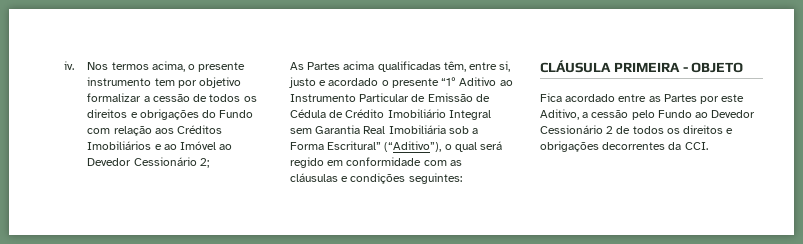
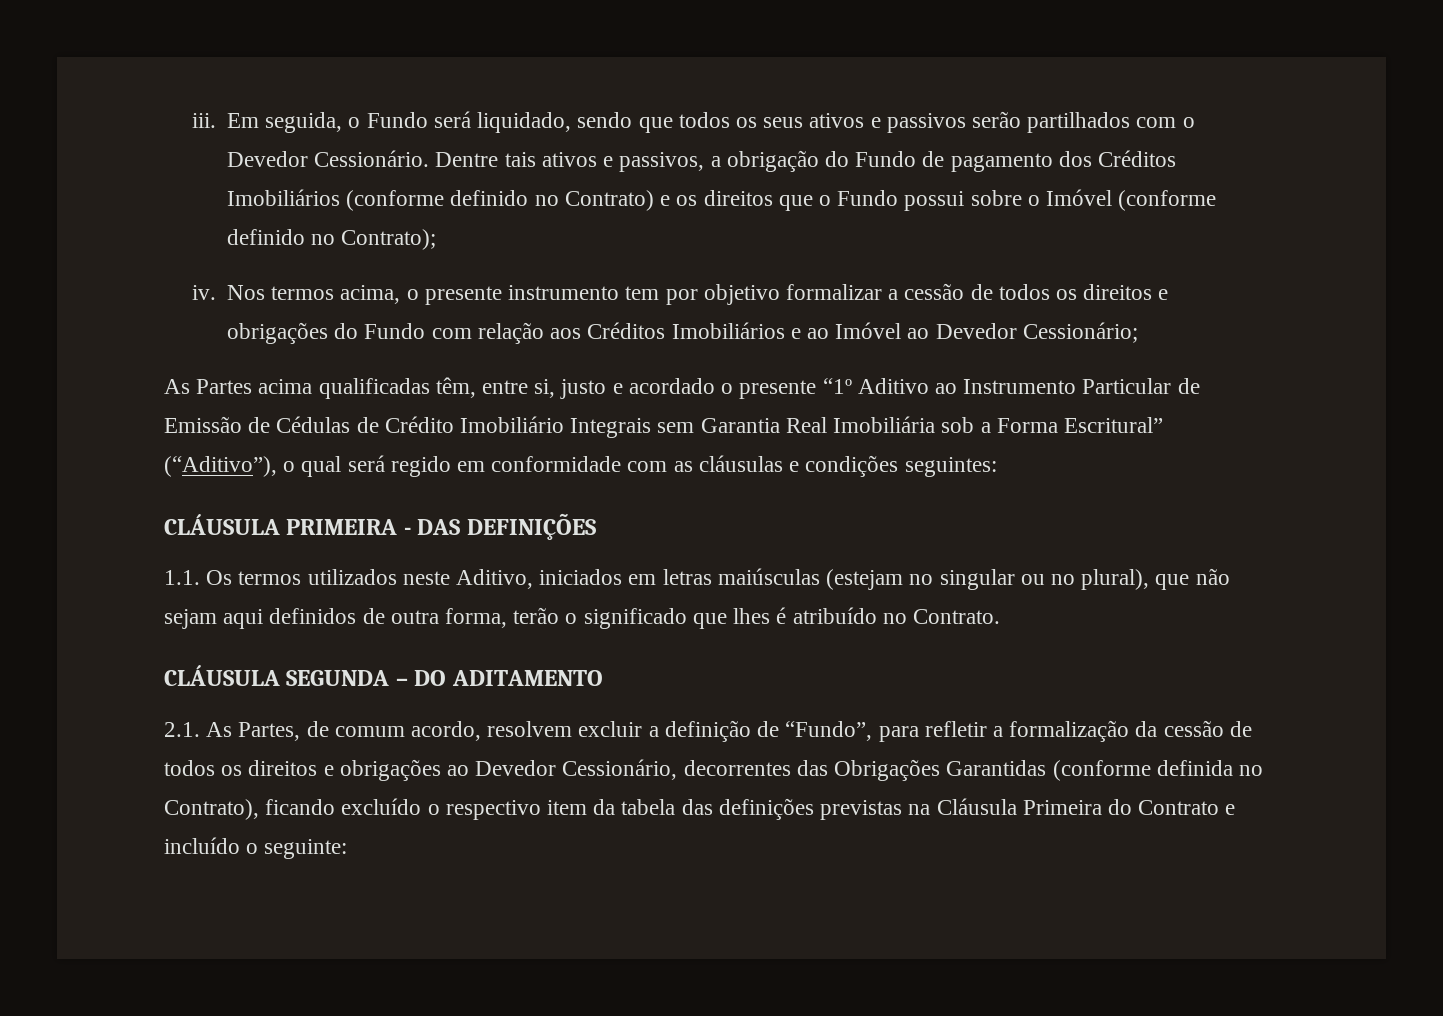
(63, 65) none -> [191,111,1195,133] [227,150,1177,172] [227,189,1217,211] [227,229,437,250] iii. Em seguida, o Fundo será liquidado, sendo que todos os seus ativos e passivos serão partilhados com o Devedor Cessionário. Dentre tais ativos e passivos, a obrigação do Fundo de pagamento dos Créditos Imobiliários (conforme definido no Contrato) e os direitos que o Fundo possui sobre o Imóvel (conforme definido no Contrato); //
[133,157,209,168] Cessionário 2; -> [1022,322,1138,343] Cessionário;
[290,109,326,118] Cédula -> [276,416,351,433] Cédulas
[448,110,491,120] Integral -> [570,418,652,438] Integrais
[691,62,744,73] [540,93,745,104] [540,109,756,120] [540,125,734,134] [540,141,708,152] OBJETO // Fica acordado entre as Partes por este Aditivo, a cessão pelo Fundo ao Devedor Cessionário 2 de todos os direitos e obrigações decorrentes da CCI. -> [417,513,596,540] [164,568,1230,590] [164,607,1000,629] [164,665,603,686] [164,720,1252,742] [164,759,1263,781] [164,798,1236,820] [164,837,348,859] DAS DEFINIÇÕES // 1.1. Os termos utilizados neste Aditivo, iniciados em letras maiúsculas (estejam no singular ou no plural), que não sejam aqui definidos de outra forma, terão o significado que lhes é atribuído no Contrato. // CLÁUSULA SEGUNDA – DO ADITAMENTO // 2.1. As Partes, de comum acordo, resolvem excluir a definição de “Fundo”, para refletir a formalização da cessão de todos os direitos e obrigações ao Devedor Cessionário, decorrentes das Obrigações Garantidas (conforme definida no Contrato), ficando excluído o respectivo item da tabela das definições previstas na Cláusula Primeira do Contrato e incluído o seguinte:

